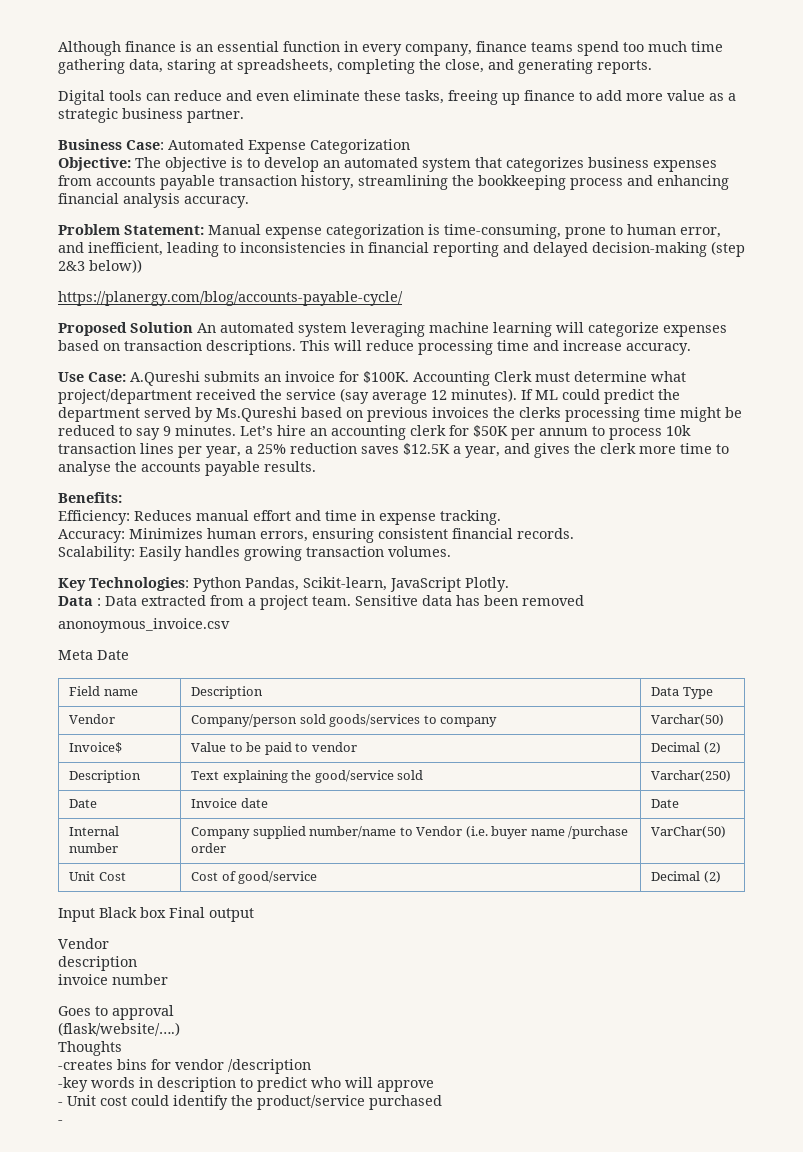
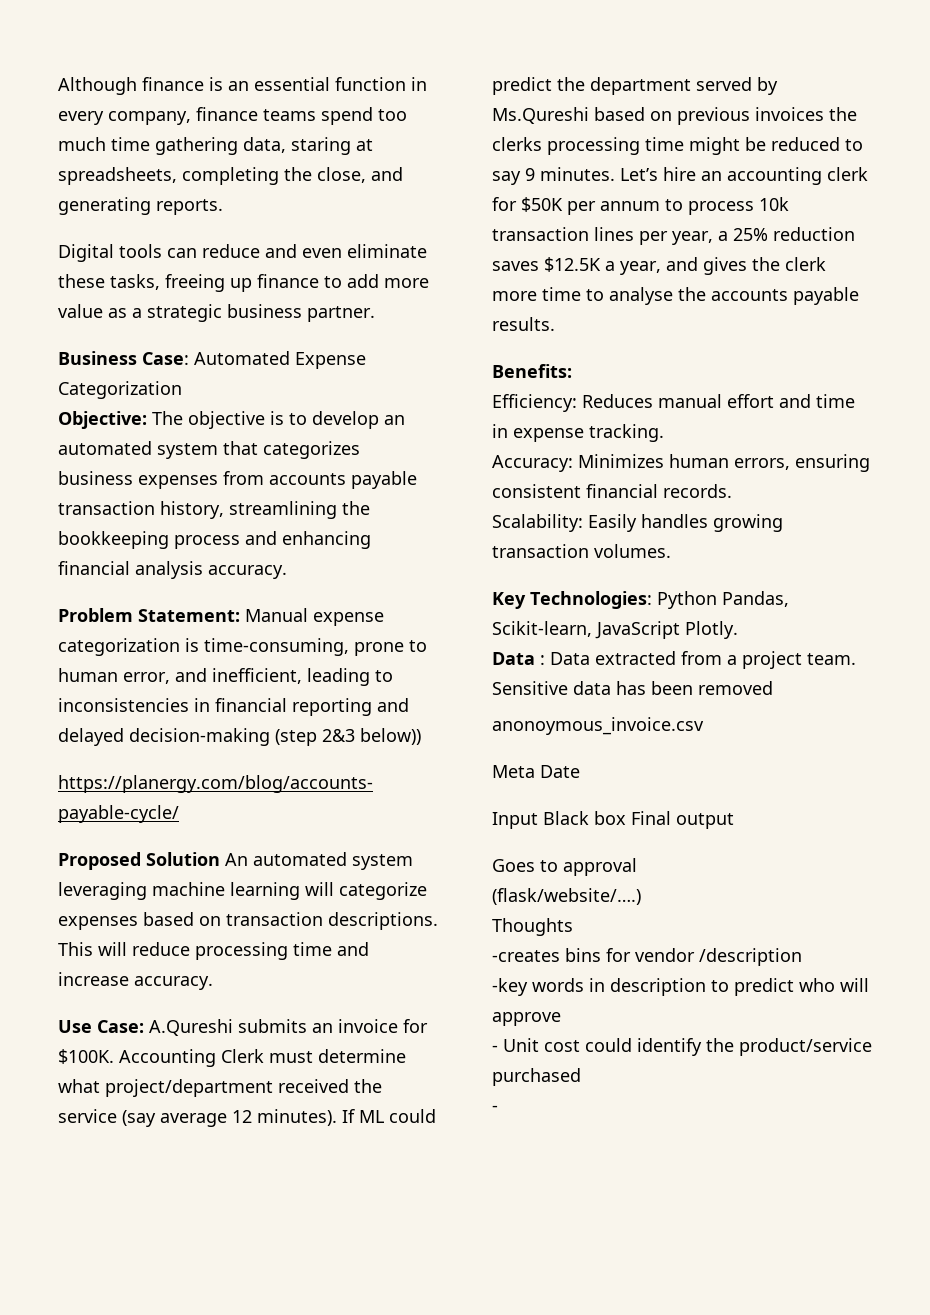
[69,686,138,696] [191,686,264,699] [651,687,713,699] [69,714,116,724] [191,714,498,727] [651,714,725,726] [69,742,123,753] [191,742,357,755] [651,742,721,754] [69,770,142,783] [191,770,424,783] [651,770,732,782] [69,799,98,808] [191,798,268,808] [651,799,680,808] [69,826,120,836] [69,843,119,853] [191,826,629,839] [191,843,227,853] [651,826,727,838] [69,871,126,881] [191,871,318,884] [651,871,721,883] // Field name | Description | Data Type // Vendor | Company/person sold goods/services to company | Varchar(50) // Invoice$ | Value to be paid to vendor | Decimal (2) // Description | Text explaining the good/service sold | Varchar(250) // Date | Invoice date | Date // Internal number | Company supplied number/name to Vendor (i.e. buyer name /purchase order | VarChar(50) // Unit Cost | Cost of good/service | Decimal (2) -> (580, 771) none
[58,938,109,949] [58,956,137,971] [58,974,168,985] // Vendor // description // invoice number -> (734, 821) none

